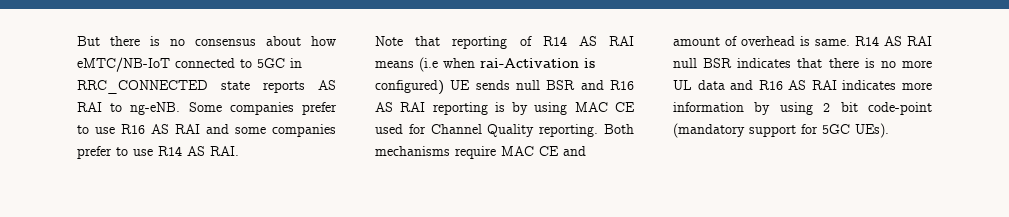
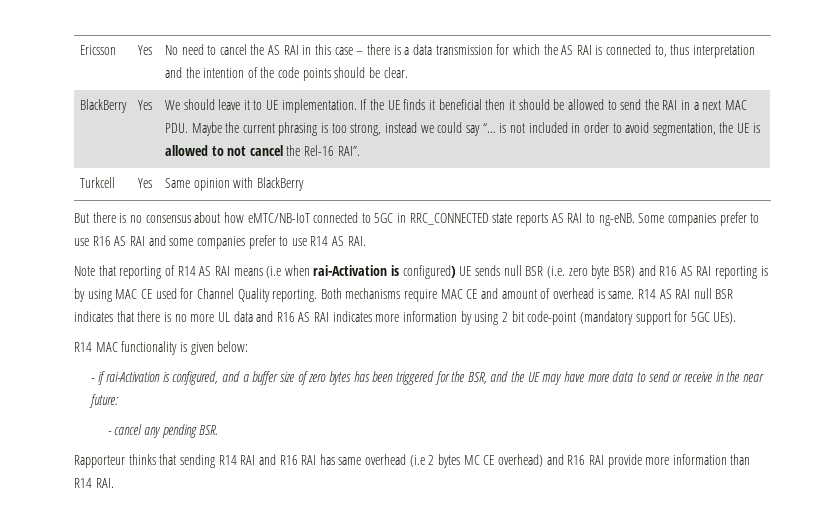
(77, 41) none -> [79,45,116,55] [137,45,152,55] [164,44,756,58] [164,67,408,81] [79,99,127,113] [137,100,152,110] [164,99,748,113] [164,122,760,136] [164,145,360,156] [79,177,115,188] [137,178,152,188] [164,177,304,191] Ericsson | Yes | No need to cancel the AS RAI in this case – there is a data transmission for which the AS RAI is connected to, thus interpretation and the intention of the code points should be clear. // BlackBerry | Yes | We should leave it to UE implementation. If the UE finds it beneficial then it should be allowed to send the RAI in a next MAC PDU. Maybe the current phrasing is too strong, instead we could say “… is not included in order to avoid segmentation, the UE is allowed to not cancel the Rel-16 RAI”. // Turkcell | Yes | Same opinion with BlackBerry //
(576, 85) none -> [546,265,635,279] (i.e. zero byte BSR)
(889, 130) none -> [74,341,249,355] [90,371,764,385] [88,394,118,408] [107,424,219,438] [74,454,751,468] [74,478,114,488] // R14 MAC functionality is given below: // - if rai-Activation is configured, and a buffer size of zero bytes has been triggered for the BSR, and the UE may have more data to send or receive in the near future: // - cancel any pending BSR. // Rapporteur thinks that sending R14 RAI and R16 RAI has same overhead (i.e 2 bytes MC CE overhead) and R16 RAI provide more information than R14 RAI.

